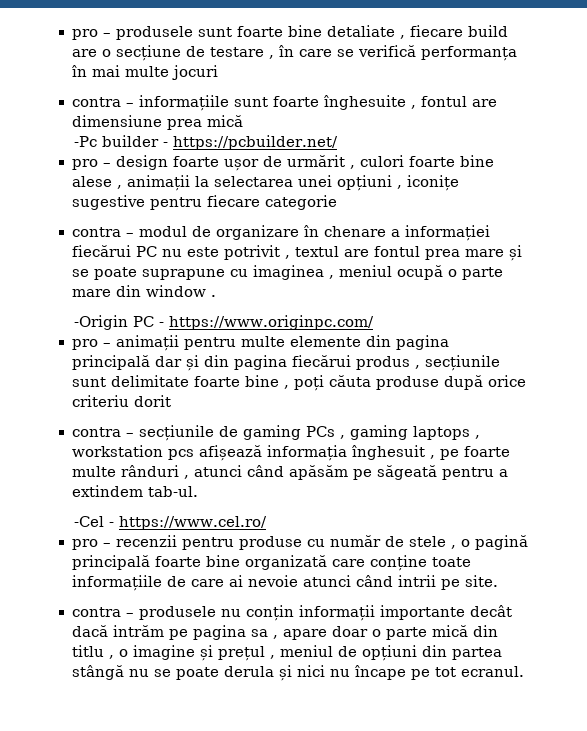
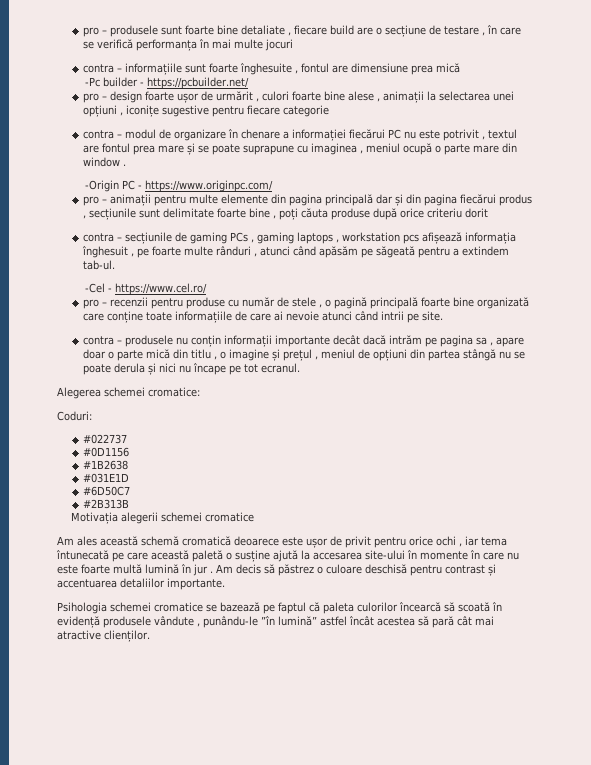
(525, 671) none -> [57,387,200,399] [57,411,92,421] [83,434,128,444] [83,447,130,457] [83,460,129,470] [83,473,130,483] [83,486,131,496] [83,499,130,509] [71,512,255,524] [57,536,507,548] [56,550,519,562] [57,564,496,576] [57,578,225,590] [57,602,502,614] [57,616,494,628] [57,630,150,642] // Alegerea schemei cromatice: // Coduri: // #022737 // #0D1156 // #1B2638 // #031E1D // #6D50C7 // #2B313B // Motivația alegerii schemei cromatice // Am ales această schemă cromatică deoarece este ușor de privit pentru orice ochi , iar tema întunecată pe care această paletă o susține ajută la accesarea site-ului în momente în care nu este foarte multă lumină în jur . Am decis să păstrez o culoare deschisă pentru contrast și accentuarea detaliilor importante. // Psihologia schemei cromatice se bazează pe faptul că paleta culorilor încearcă să scoată în evidență produsele vândute , punându-le ”în lumină” astfel încât acestea să pară cât mai atractive clienților.

